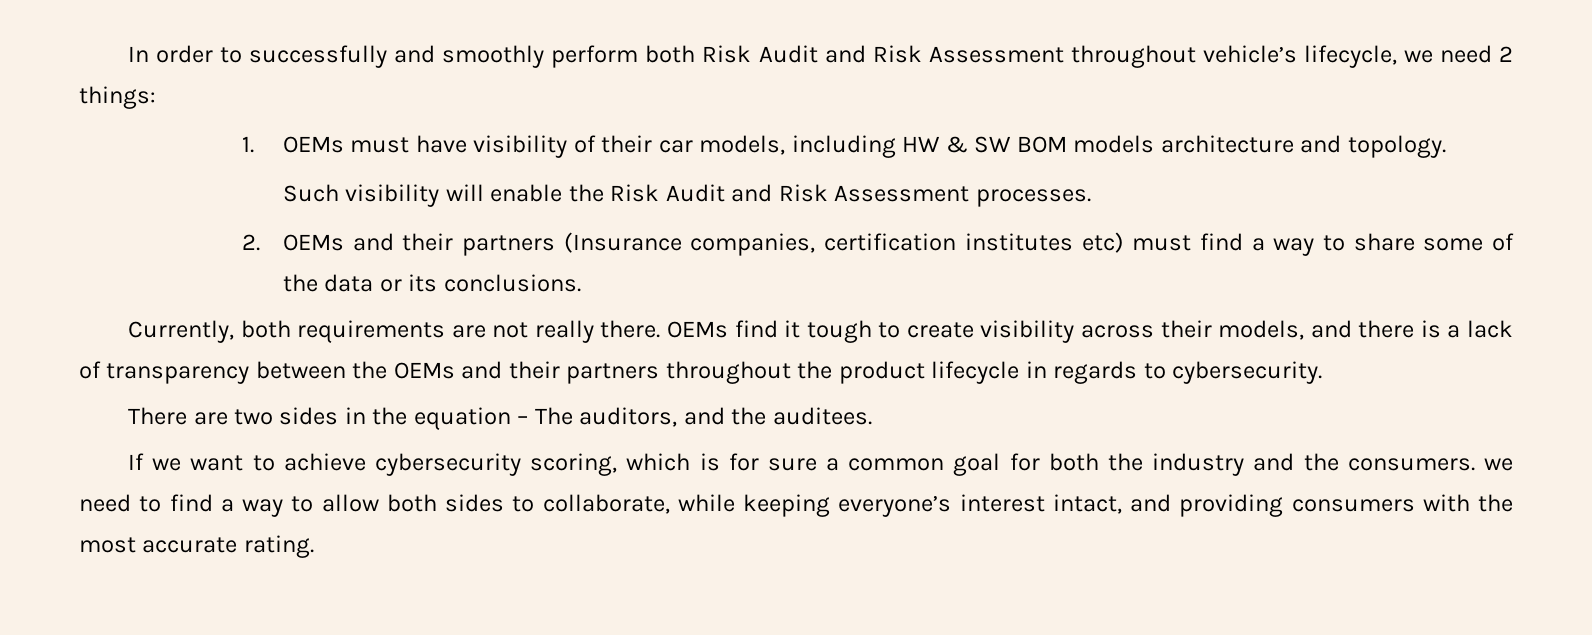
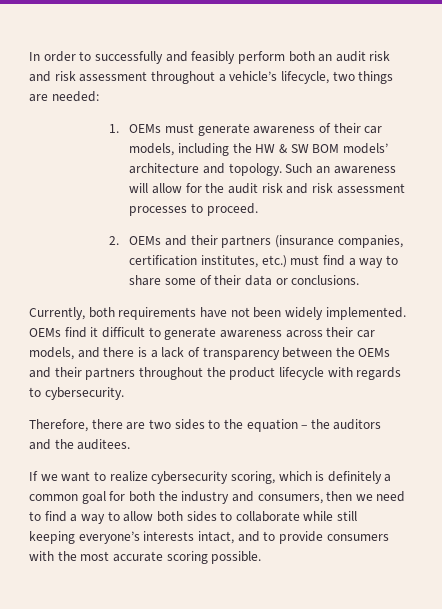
[442,45,545,68] smoothly -> [191,51,236,64] feasibly
[702,45,1513,68] [79,86,156,109] Risk Audit and Risk Assessment throughout vehicle’s lifecycle, we need 2 things: -> [318,51,391,62] [29,71,394,84] [29,91,99,102] an audit risk and risk assessment throughout a vehicle’s lifecycle, two things are needed:
[415,135,568,158] have visibility -> [197,123,316,136] generate awareness
(896, 146) none -> [232,143,252,153] the
[1073,135,1155,153] models -> [342,143,388,154] models’
[283,184,1091,207] // Such visibility will enable the Risk Audit and Risk Assessment processes. -> [285,163,396,174] [129,183,405,194] [129,203,258,216] Such an awareness will allow for the audit risk and risk assessment processes to proceed.
[563,232,682,253] (Insurance -> [274,235,334,248] (insurance
[964,232,1124,253] institutes etc) -> [201,255,287,268] institutes, etc.)
[283,274,319,292] the -> [214,275,242,285] their
[408,274,438,292] its -> (288, 281) none
[451,320,1075,343] are not really there. OEMs find it tough to create visibility -> [199,307,406,320] [29,327,282,340] have not been widely implemented. OEMs find it difficult to generate awareness
(1212, 329) none -> [356,330,375,338] car
[1025,361,1047,378] in -> [327,367,353,377] with
[128,407,188,425] There -> [29,419,123,432] Therefore, there
[344,407,366,424] in -> [208,419,221,429] to
[534,407,678,427] The auditors, -> [310,419,382,430] the auditors
[283,453,366,471] achieve -> [109,471,148,482] realize
[728,453,817,471] for sure -> [327,471,382,484] definitely
[1303,453,1475,471] the consumers. -> [257,491,353,504] consumers, then
[542,494,735,514] collaborate, while -> [235,511,358,522] collaborate while still
[959,494,1045,512] interest -> [143,531,195,541] interests
[1179,494,1284,517] providing -> [263,531,323,544] to provide
[243,535,314,558] rating. -> [166,551,262,564] scoring possible.

